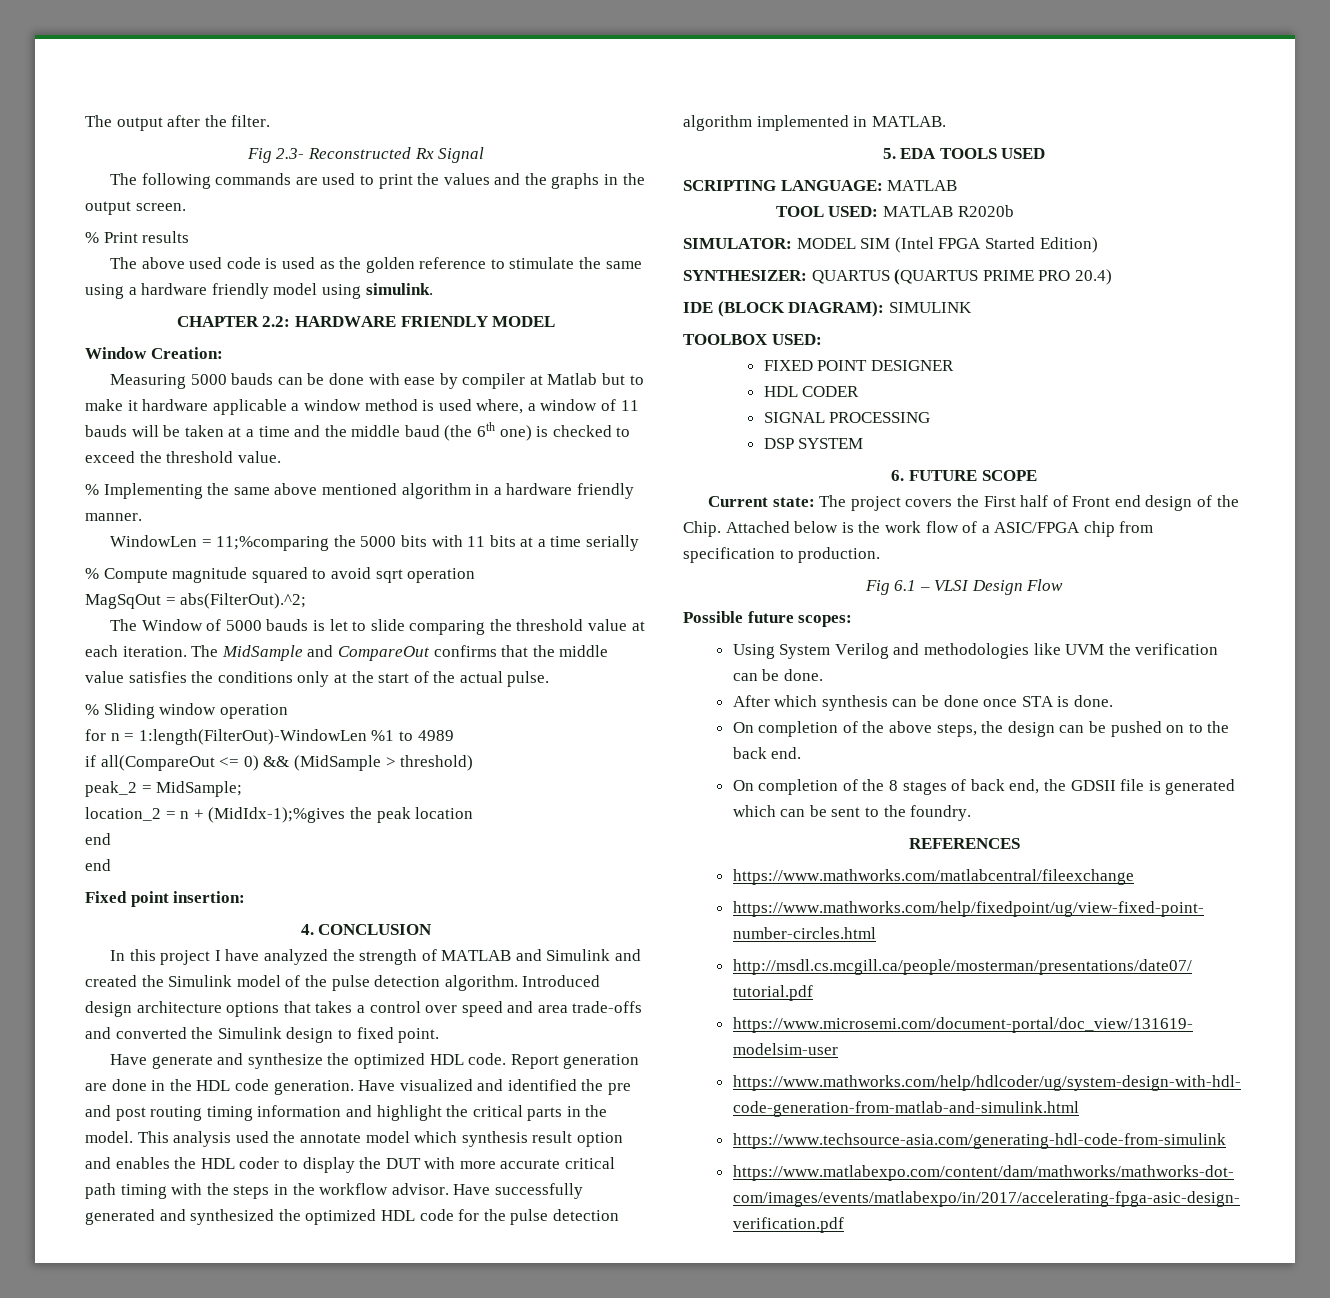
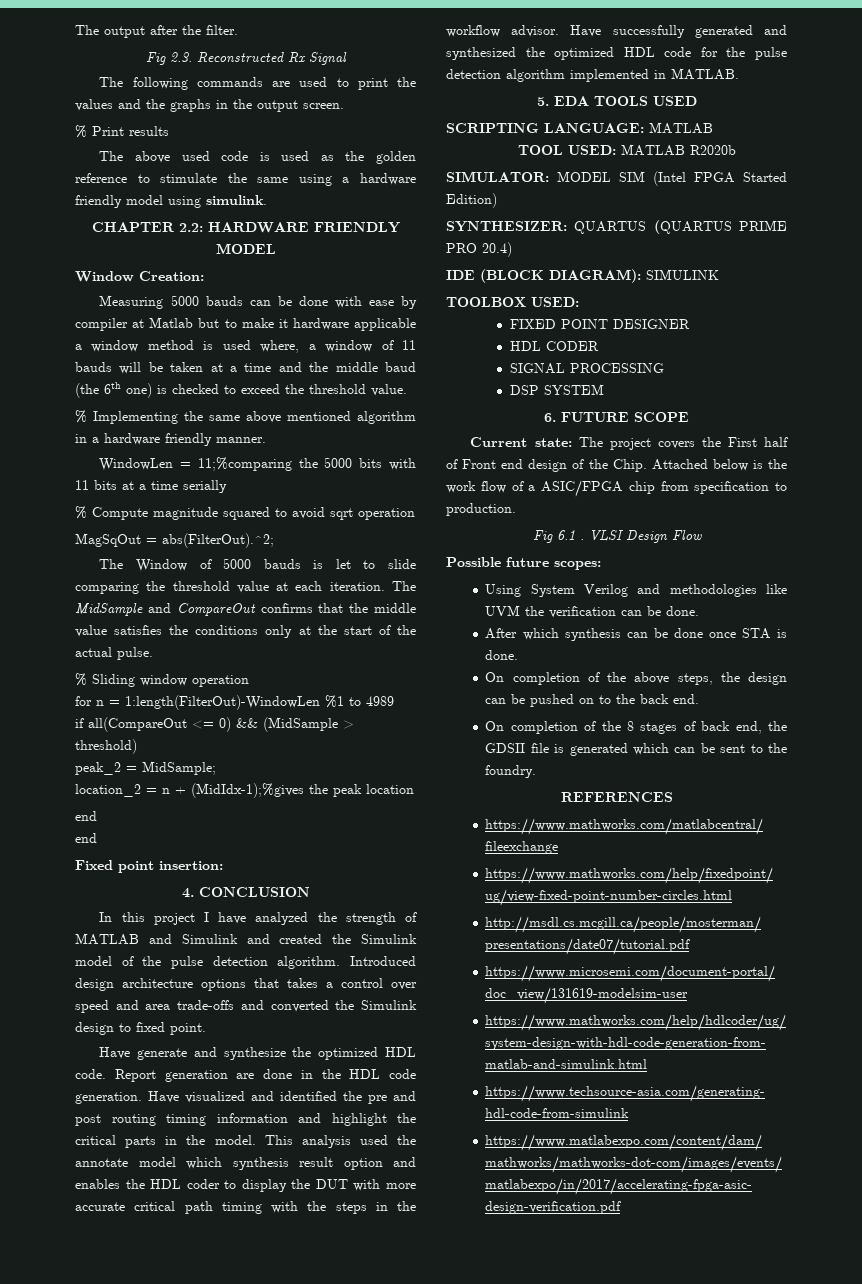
[276,148,305,159] 2.3- -> [169,52,192,62] 2.3.
[919,587,930,591] – -> [579,539,584,540] .

